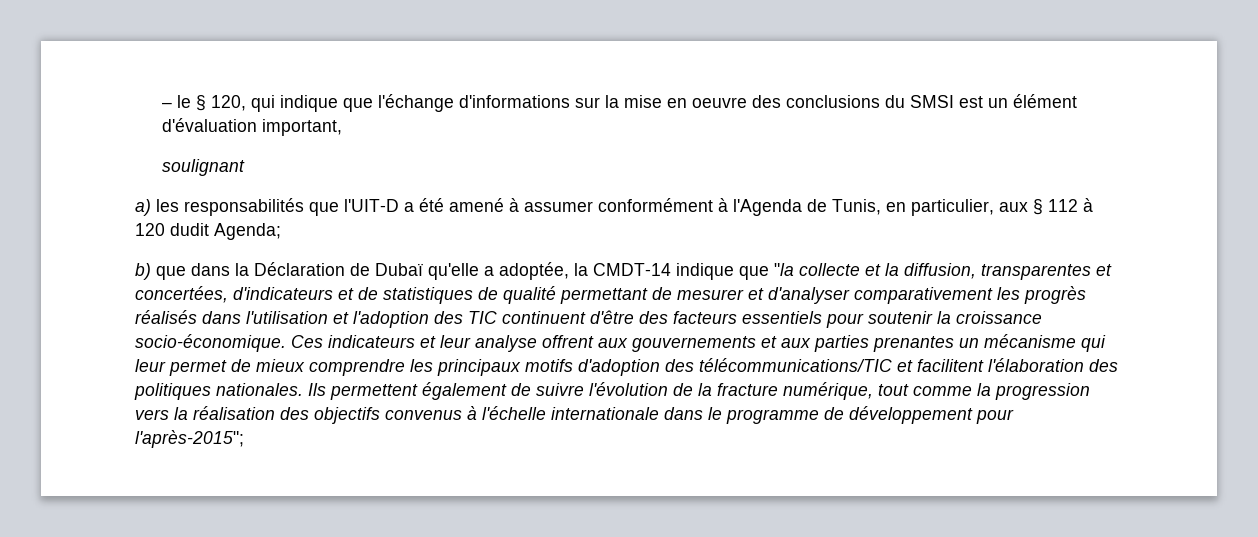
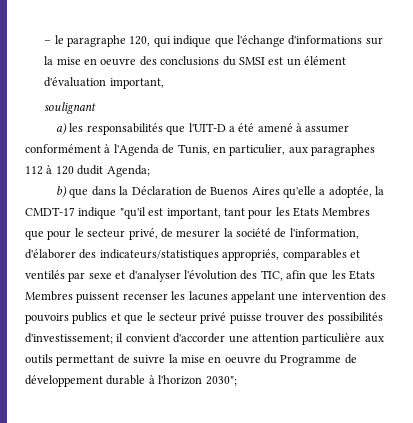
[195,95,206,111] § -> [67,35,127,47] paragraphe
[1033,199,1043,215] § -> [311,144,375,156] paragraphes
[375,263,423,276] Dubaï -> [210,187,280,196] Buenos Aires
[593,263,1112,280] [135,286,1086,304] [135,310,1042,328] [135,334,1106,352] [135,358,1118,376] [134,382,1090,400] [135,406,1014,424] [135,430,244,448] CMDT-14 indique que "la collecte et la diffusion, transparentes et concertées, d'indicateurs et de statistiques de qualité permettant de mesurer et d'analyser comparativement les progrès réalisés dans l'utilisation et l'adoption des TIC continuent d'être des facteurs essentiels pour soutenir la croissance socio-économique. Ces indicateurs et leur analyse offrent aux gouvernements et aux parties prenantes un mécanisme qui leur permet de mieux comprendre les principaux motifs d'adoption des télécommunications/TIC et facilitent l'élaboration des politiques nationales. Ils permettent également de suivre l'évolution de la fracture numérique, tout comme la progression vers la réalisation des objectifs convenus à l'échelle internationale dans le programme de développement pour l'après-2015"; -> [25,207,371,219] [25,228,359,240] [25,249,360,261] [25,270,376,282] [25,291,386,303] [25,312,383,324] [25,333,384,345] [25,354,357,366] [25,375,237,387] CMDT-17 indique "qu'il est important, tant pour les Etats Membres que pour le secteur privé, de mesurer la société de l'information, d'élaborer des indicateurs/statistiques appropriés, comparables et ventilés par sexe et d'analyser l'évolution des TIC, afin que les Etats Membres puissent recenser les lacunes appelant une intervention des pouvoirs publics et que le secteur privé puisse trouver des possibilités d'investissement; il convient d'accorder une attention particulière aux outils permettant de suivre la mise en oeuvre du Programme de développement durable à l'horizon 2030";

